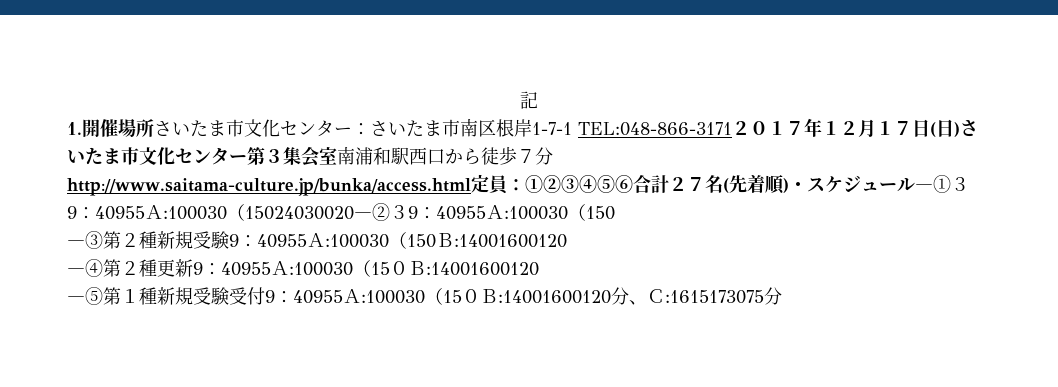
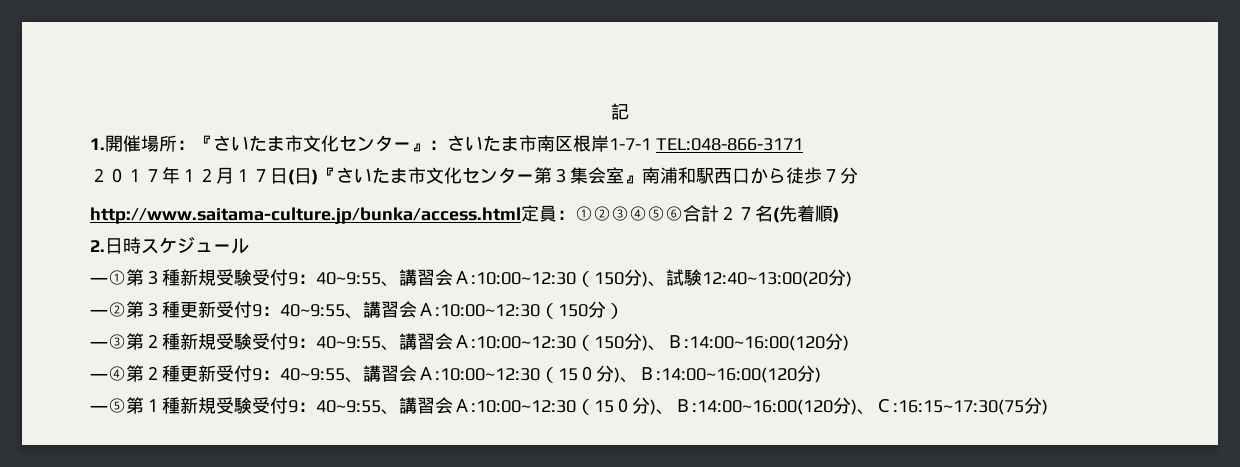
[154,119,352,137] さいたま市文化センター -> [177,135,429,152] ：『さいたま市文化センター』
(732, 129) none -> (803, 144) //
(960, 129) none -> [318,167,336,182] 『
(337, 156) none -> [624,175,642,184] 』
[788,182,807,191] ・ -> [90,237,141,254] // 2.日時
[914,175,969,193] [67,203,615,221] ―①３9：40955Ａ:100030（15024030020―②３9：40955Ａ:100030（150 -> [90,269,852,287] [90,301,624,319] // ―①第３種新規受験受付9：40~9:55、講習会Ａ:10:00~12:30（150分)、試験12:40~13:00(20分) // ―②第３種更新受付9：40~9:55、講習会Ａ:10:00~12:30（150分）
[229,232,567,249] [67,259,539,277] 9：40955Ａ:100030（150Ｂ:14001600120 // ―④第２種更新9：40955Ａ:100030（15０Ｂ:14001600120 -> [252,333,849,351] [90,365,821,383] 受付9：40~9:55、講習会Ａ:10:00~12:30（150分)、Ｂ:14:00~16:00(120分) // ―④第２種更新受付9：40~9:55、講習会Ａ:10:00~12:30（15０分)、Ｂ:14:00~16:00(120分)
[293,287,782,305] 40955Ａ:100030（15０Ｂ:14001600120分、Ｃ:1615173075分 -> [316,397,1048,415] 40~9:55、講習会Ａ:10:00~12:30（15０分)、Ｂ:14:00~16:00(120分)、Ｃ:16:15~17:30(75分)

